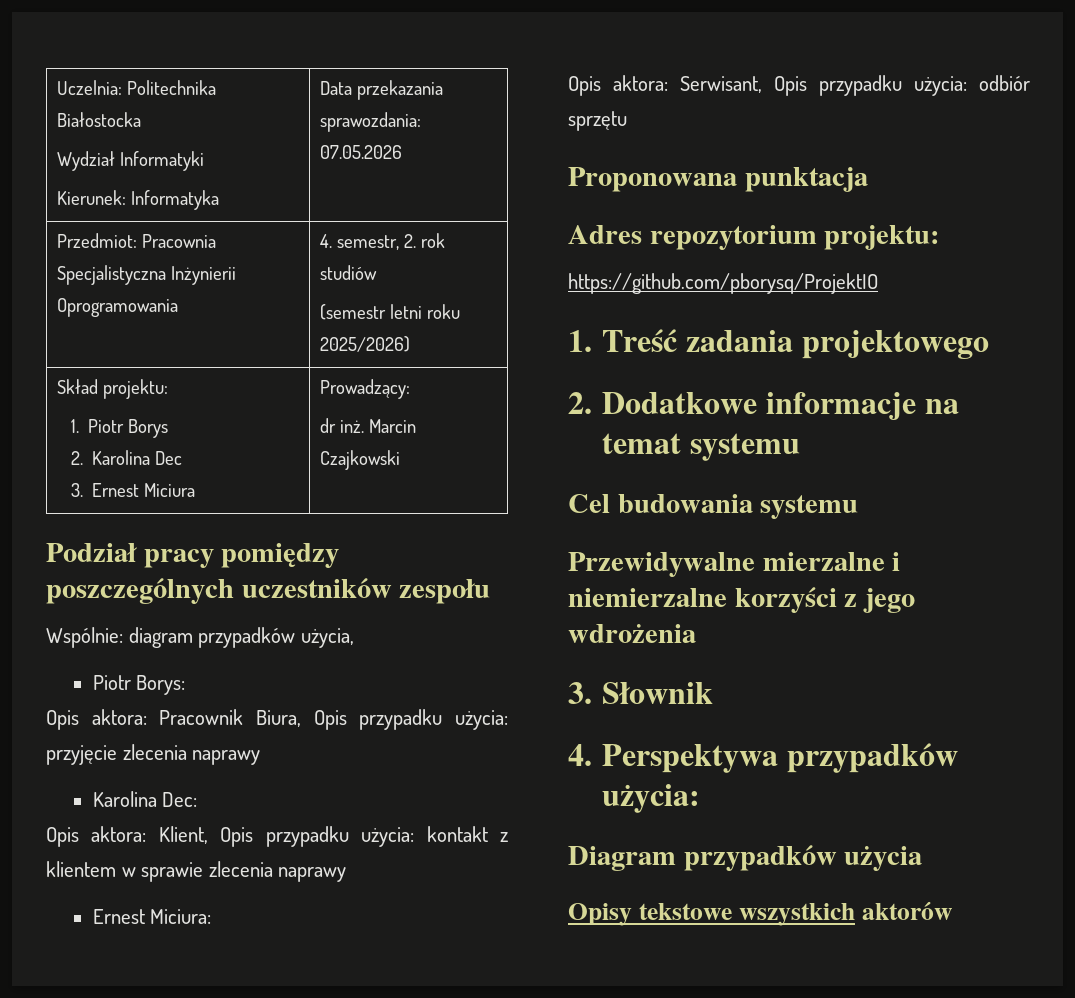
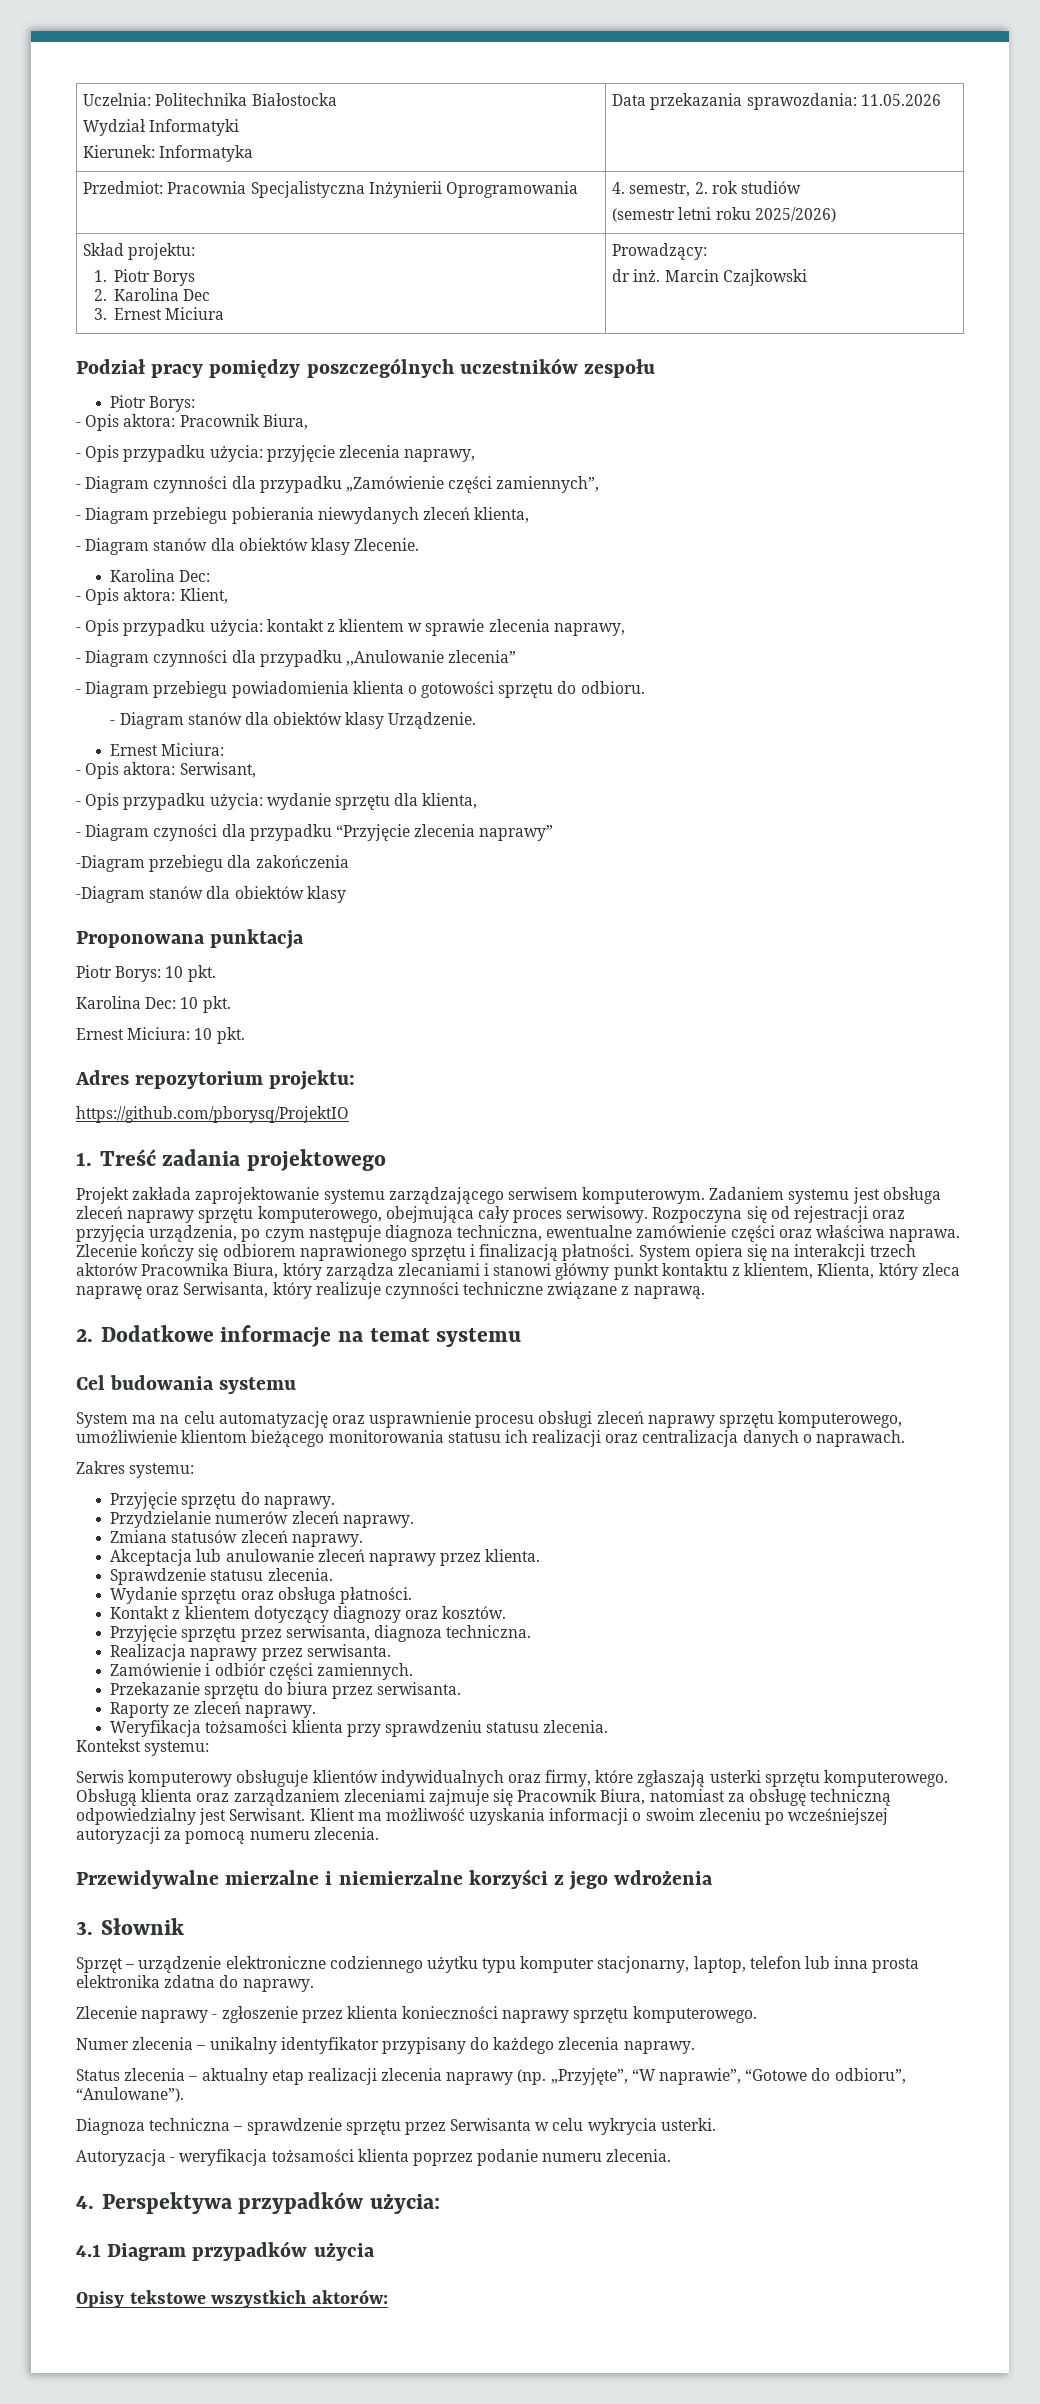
[319,145,402,159] 07.05.2026 -> [860,94,941,106] 11.05.2026
[46,627,354,648] // Wspólnie: diagram przypadków użycia, -> (656, 368) none
(186, 685) none -> [76,422,81,427] -
(301, 718) none -> [76,453,81,458] // -
[192,750,261,765] naprawy -> [404,449,476,462] [76,476,600,493] [76,507,530,524] [76,538,420,555] naprawy, // - Diagram czynności dla przypadku „Zamówienie części zamiennych”, // - Diagram przebiegu pobierania niewydanych zleceń klienta, // - Diagram stanów dla obiektów klasy Zlecenie.
(198, 799) none -> [76,596,81,601] -
(208, 835) none -> [76,627,81,632] // -
[278,867,347,882] naprawy -> [553,623,625,636] [76,650,517,667] [76,681,645,698] [110,712,477,729] naprawy, // - Diagram czynności dla przypadku ,,Anulowanie zlecenia” // - Diagram przebiegu powiadomienia klienta o gotowości sprzętu do odbioru. // - Diagram stanów dla obiektów klasy Urządzenie.
(212, 916) none -> [76,770,81,775] -
[774,75,1030,96] [568,111,627,131] [568,167,868,192] Opis przypadku użycia: odbiór sprzętu // Proponowana punktacja -> [76,793,478,810] [76,824,554,841] [76,855,349,872] [76,886,346,903] [76,929,305,949] [76,965,216,982] [76,996,231,1013] [76,1027,245,1044] // - Opis przypadku użycia: wydanie sprzętu dla klienta, // - Diagram czyności dla przypadku “Przyjęcie zlecenia naprawy” // -Diagram przebiegu dla zakończenia // -Diagram stanów dla obiektów klasy // Proponowana punktacja // Piotr Borys: 10 pkt. // Karolina Dec: 10 pkt. // Ernest Miciura: 10 pkt.
(989, 344) none -> [76,1187,941,1204] [76,1206,906,1223] [76,1225,961,1242] [76,1244,916,1261] [76,1263,960,1280] [76,1282,705,1299] // Projekt zakłada zaprojektowanie systemu zarządzającego serwisem komputerowym. Zadaniem systemu jest obsługa zleceń naprawy sprzętu komputerowego, obejmująca cały proces serwisowy. Rozpoczyna się od rejestracji oraz przyjęcia urządzenia, po czym następuje diagnoza techniczna, ewentualne zamówienie części oraz właściwa naprawa. Zlecenie kończy się odbiorem naprawionego sprzętu i finalizacją płatności. System opiera się na interakcji trzech aktorów Pracownika Biura, który zarządza zlecaniami i stanowi główny punkt kontaktu z klientem, Klienta, który zleca naprawę oraz Serwisanta, który realizuje czynności techniczne związane z naprawą.
(859, 507) none -> [76,1411,903,1428] [76,1430,906,1447] [76,1461,195,1478] [110,1492,335,1509] [110,1511,414,1528] [110,1530,363,1547] [110,1549,541,1566] [110,1568,333,1585] [110,1587,412,1604] [110,1606,507,1623] [110,1625,532,1642] [110,1644,391,1661] [110,1663,413,1680] [110,1682,462,1699] [110,1701,316,1718] [110,1720,609,1737] [76,1739,210,1756] [76,1770,949,1787] [76,1789,892,1806] [76,1808,889,1825] [76,1827,379,1844] // System ma na celu automatyzację oraz usprawnienie procesu obsługi zleceń naprawy sprzętu komputerowego, umożliwienie klientom bieżącego monitorowania statusu ich realizacji oraz centralizacja danych o naprawach. // Zakres systemu: // Przyjęcie sprzętu do naprawy. // Przydzielanie numerów zleceń naprawy. // Zmiana statusów zleceń naprawy. // Akceptacja lub anulowanie zleceń naprawy przez klienta. // Sprawdzenie statusu zlecenia. // Wydanie sprzętu oraz obsługa płatności. // Kontakt z klientem dotyczący diagnozy oraz kosztów. // Przyjęcie sprzętu przez serwisanta, diagnoza techniczna. // Realizacja naprawy przez serwisanta. // Zamówienie i odbiór części zamiennych. // Przekazanie sprzętu do biura przez serwisanta. // Raporty ze zleceń naprawy. // Weryfikacja tożsamości klienta przy sprawdzeniu statusu zlecenia. // Kontekst systemu: // Serwis komputerowy obsługuje klientów indywidualnych oraz firmy, które zgłaszają usterki sprzętu komputerowego. Obsługą klienta oraz zarządzaniem zleceniami zajmuje się Pracownik Biura, natomiast za obsługę techniczną odpowiedzialny jest Serwisant. Klient ma możliwość uzyskania informacji o swoim zleceniu po wcześniejszej autoryzacji za pomocą numeru zlecenia.
(714, 693) none -> [76,1956,920,1973] [76,1975,314,1992] [76,2006,757,2023] [76,2037,695,2054] [76,2068,906,2085] [76,2087,184,2102] [76,2118,716,2135] [76,2149,672,2166] // Sprzęt – urządzenie elektroniczne codziennego użytku typu komputer stacjonarny, laptop, telefon lub inna prosta elektronika zdatna do naprawy. // Zlecenie naprawy - zgłoszenie przez klienta konieczności naprawy sprzętu komputerowego. // Numer zlecenia – unikalny identyfikator przypisany do każdego zlecenia naprawy. // Status zlecenia – aktualny etap realizacji zlecenia naprawy (np. „Przyjęte”, “W naprawie”, “Gotowe do odbioru”, “Anulowane”). // Diagnoza techniczna – sprawdzenie sprzętu przez Serwisanta w celu wykrycia usterki. // Autoryzacja - weryfikacja tożsamości klienta poprzez podanie numeru zlecenia.
(701, 798) none -> [76,2244,101,2257] 4.1
[861,901,953,920] aktorów -> [312,2289,389,2304] aktorów:

